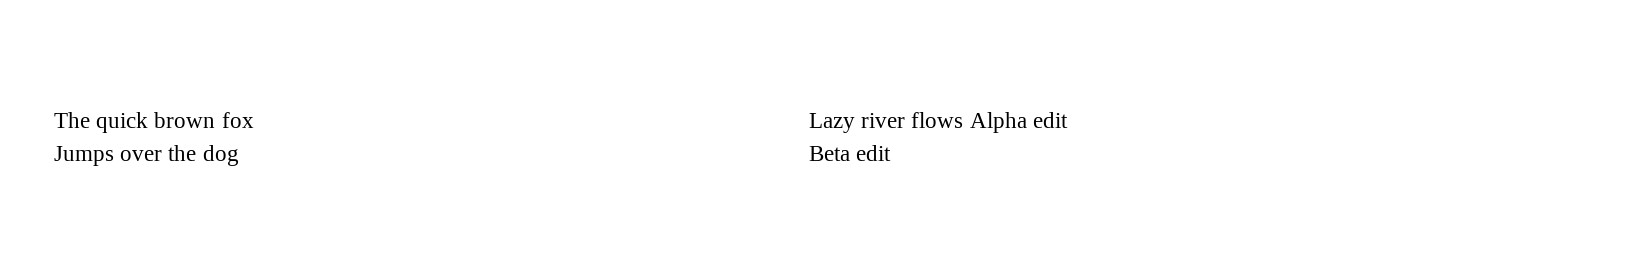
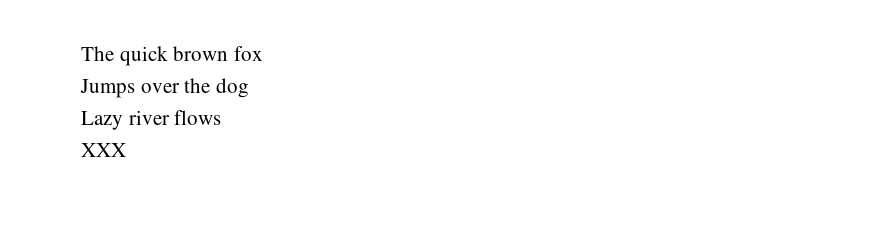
[969,112,1068,133] [809,145,892,161] Alpha edit // Beta edit -> [81,143,126,157] // XXX

